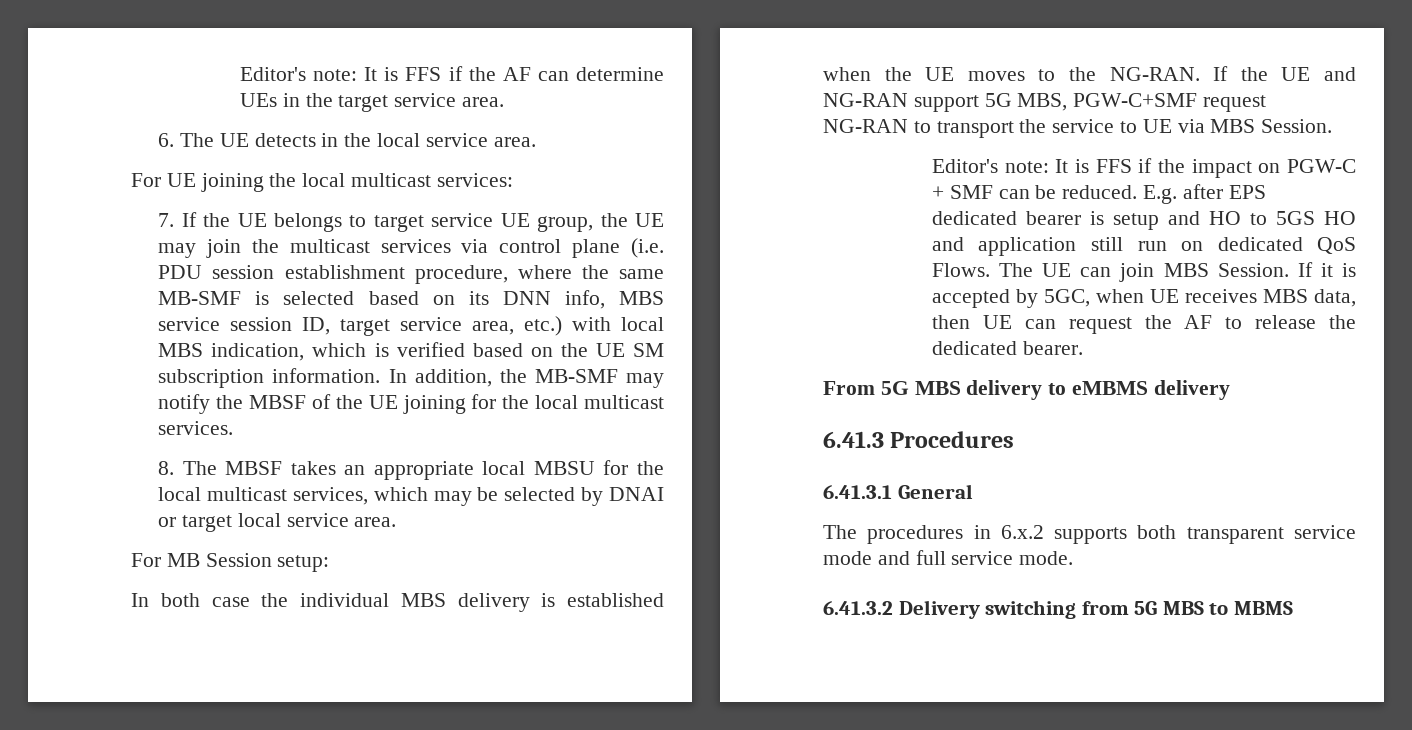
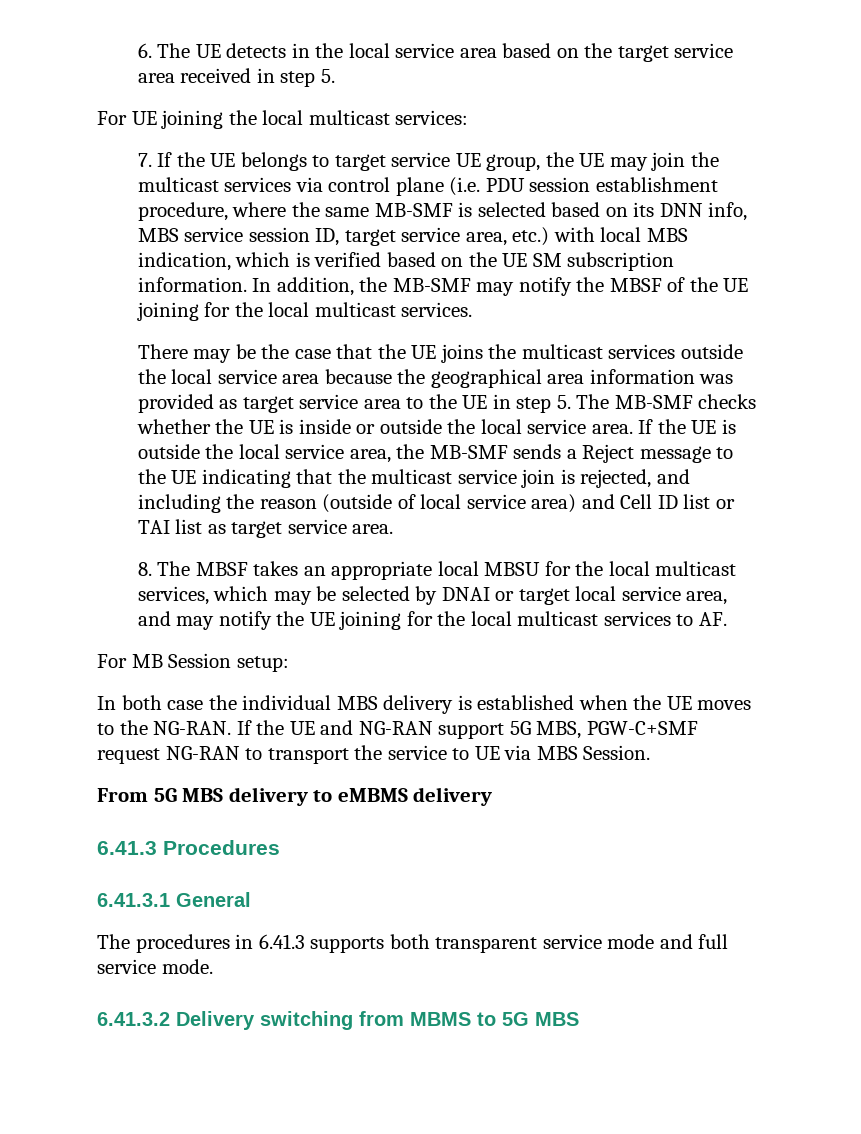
[239,66,664,81] [239,93,505,112] Editor's note: It is FFS if the AF can determine UEs in the target service area. // -> (137, 50) none
[493,137,536,147] area. -> [459,43,734,62] [137,68,335,87] area based on the target service area received in step 5.
(234, 428) none -> [137,344,743,363] [137,369,734,388] [137,394,757,413] [136,419,736,434] [137,444,734,463] [137,469,690,488] [137,494,735,513] [137,519,394,538] // There may be the case that the UE joins the multicast services outside the local service area because the geographical area information was provided as target service area to the UE in step 5. The MB-SMF checks whether the UE is inside or outside the local service area. If the UE is outside the local service area, the MB-SMF sends a Reject message to the UE indicating that the multicast service join is rejected, and including the reason (outside of local service area) and Cell ID list or TAI list as target service area.
[354,517,397,527] area. -> [686,591,728,605] [137,611,727,630] area, and may notify the UE joining for the local multicast services to AF.
[931,158,1356,178] [931,184,1266,204] [931,211,1356,230] [931,237,1356,256] [931,262,1356,282] [931,289,1356,308] [931,315,1356,334] [931,341,1083,355] // Editor's note: It is FFS if the impact on PGW-C + SMF can be reduced. E.g. after EPS dedicated bearer is setup and HO to 5GS HO and application still run on dedicated QoS Flows. The UE can join MBS Session. If it is accepted by 5GC, when UE receives MBS data, then UE can request the AF to release the dedicated bearer. -> (651, 752) none
[1000,525,1044,539] 6.x.2 -> [258,934,305,949] 6.41.3
[1134,601,1293,615] 5G MBS to MBMS -> [410,1012,579,1026] MBMS to 5G MBS

